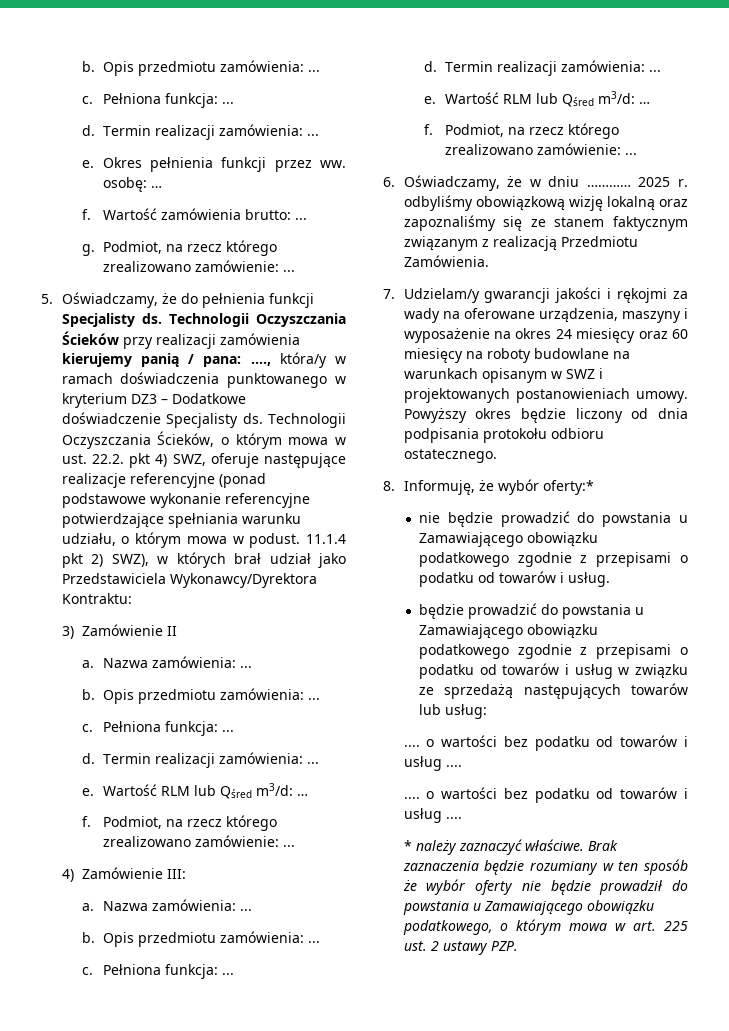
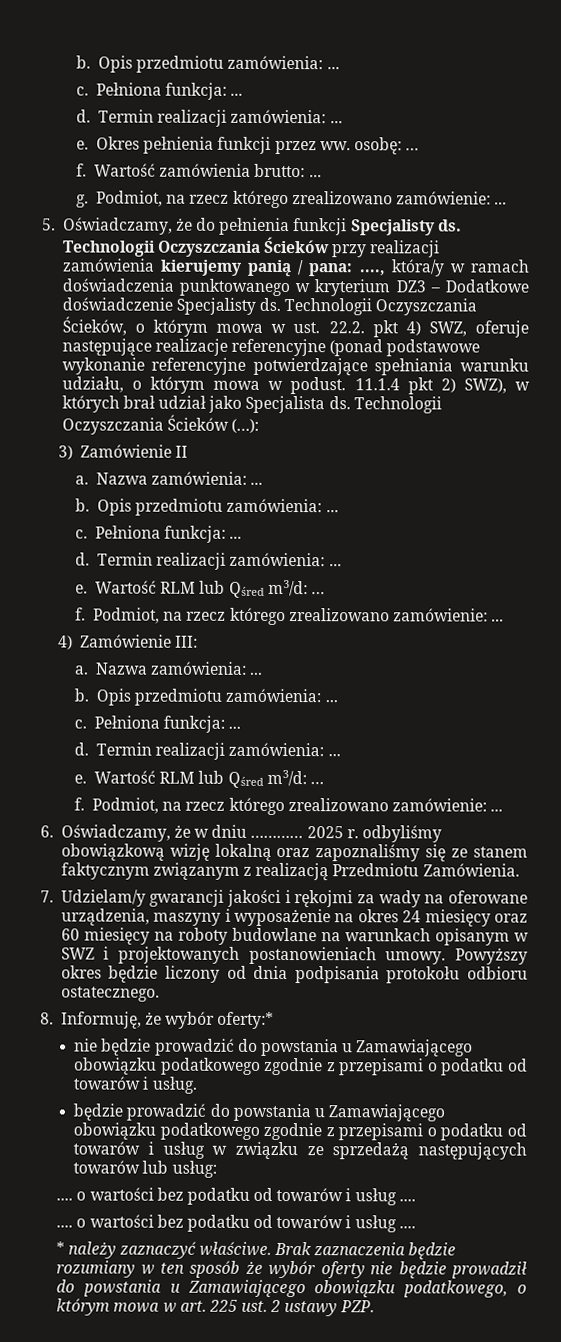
[61,573,317,588] [61,593,132,604] Przedstawiciela Wykonawcy/Dyrektora Kontraktu: -> [245,395,442,414] [61,414,260,435] Specjalista ds. Technologii Oczyszczania Ścieków (…):

